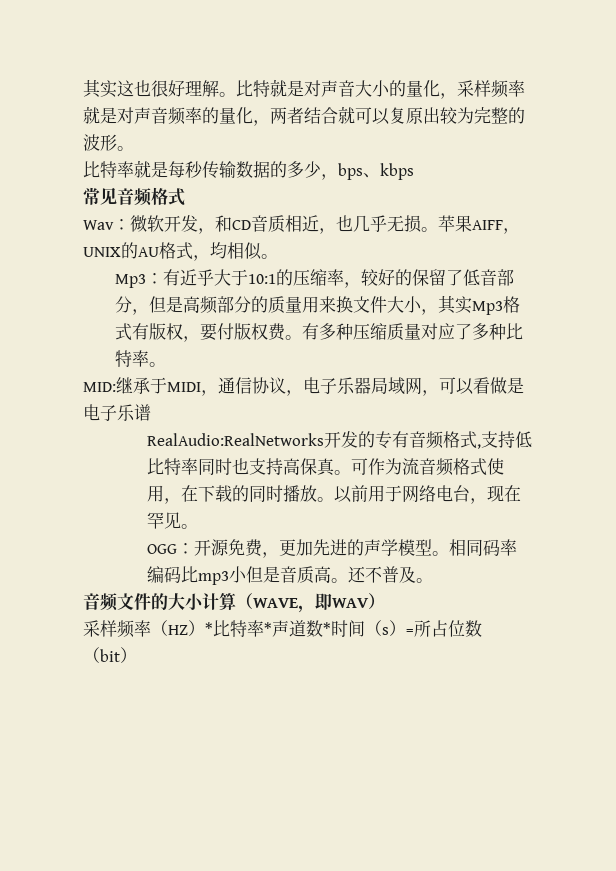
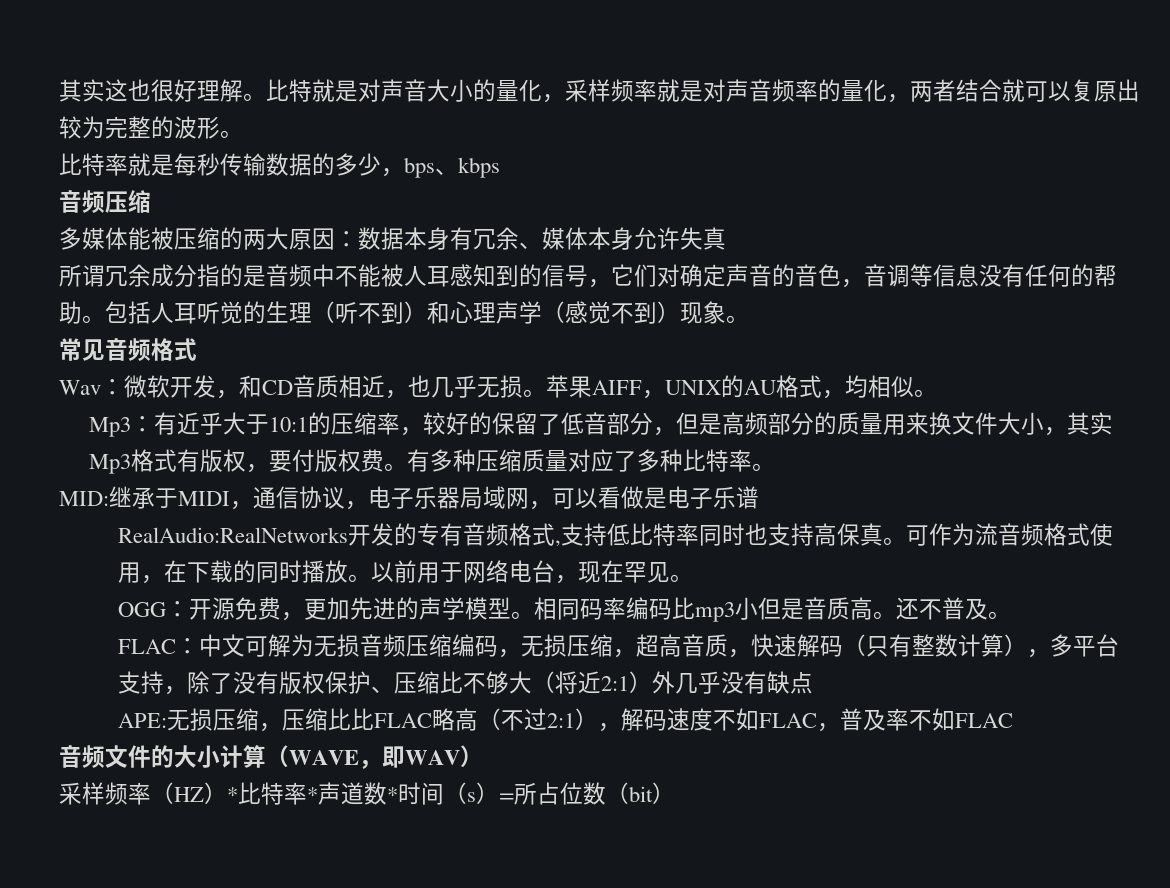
(414, 171) none -> [59,190,151,213] [59,227,726,250] [59,264,1117,288] [59,301,749,324] // 音频压缩 // 多媒体能被压缩的两大原因：数据本身有冗余、媒体本身允许失真 // 所谓冗余成分指的是音频中不能被人耳感知到的信号，它们对确定声音的音色，音调等信息没有任何的帮助。包括人耳听觉的生理（听不到）和心理声学（感觉不到）现象。
(434, 580) none -> [118,634,1120,658] [118,671,814,695] [118,708,1014,732] // FLAC：中文可解为无损音频压缩编码，无损压缩，超高音质，快速解码（只有整数计算），多平台支持，除了没有版权保护、压缩比不够大（将近2:1）外几乎没有缺点 // APE:无损压缩，压缩比比FLAC略高（不过2:1），解码速度不如FLAC，普及率不如FLAC

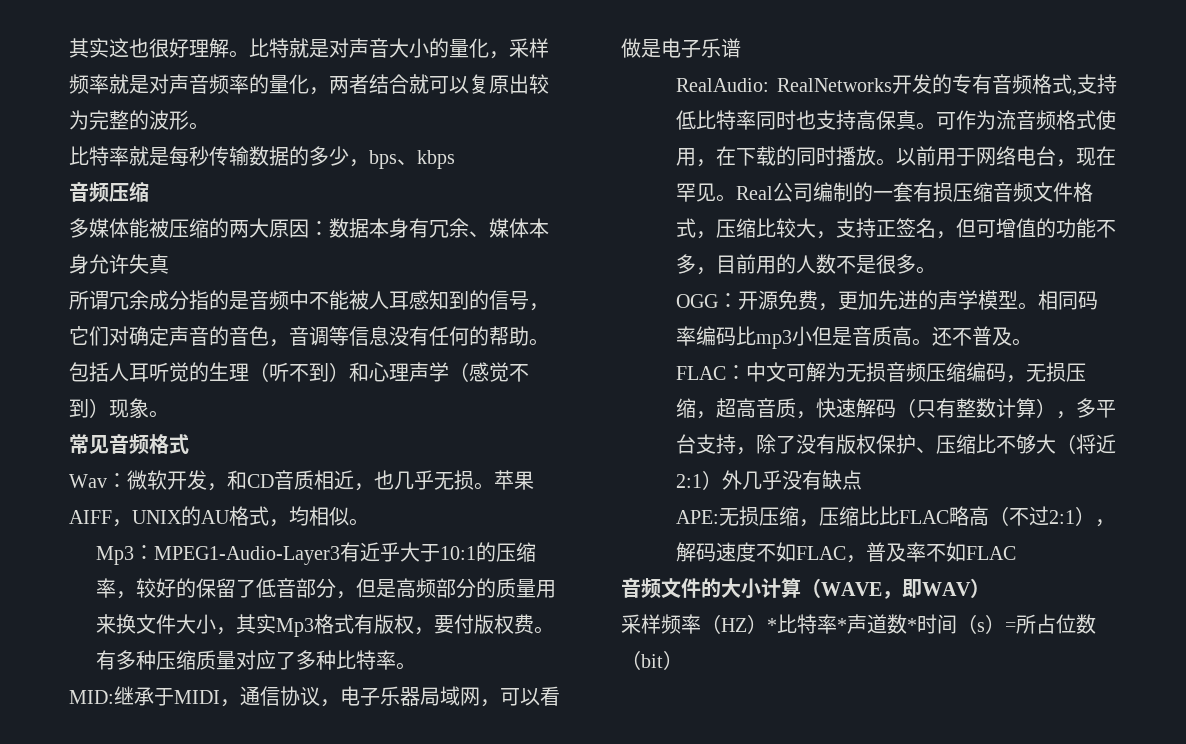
(154, 424) none -> [154,546,341,565] MPEG1-Audio-Layer3
[118,527,349,543] RealAudio:RealNetworks -> [675,78,892,92] RealAudio: RealNetworks
(694, 578) none -> [735,182,1093,202] [675,218,1116,239] [675,254,936,275] Real公司编制的一套有损压缩音频文件格式，压缩比较大，支持正签名，但可增值的功能不多，目前用的人数不是很多。

